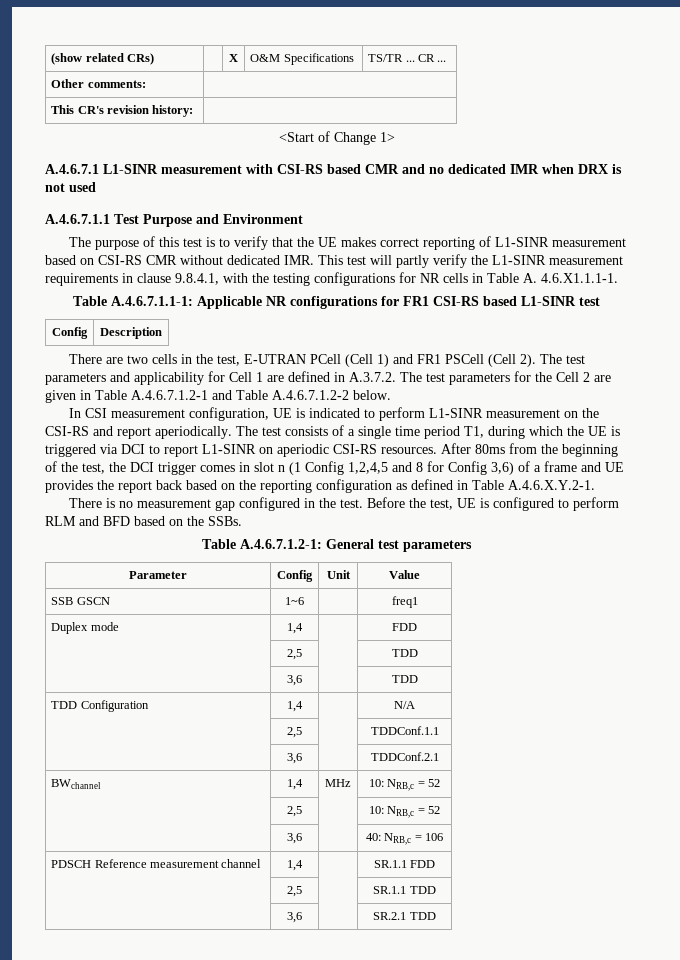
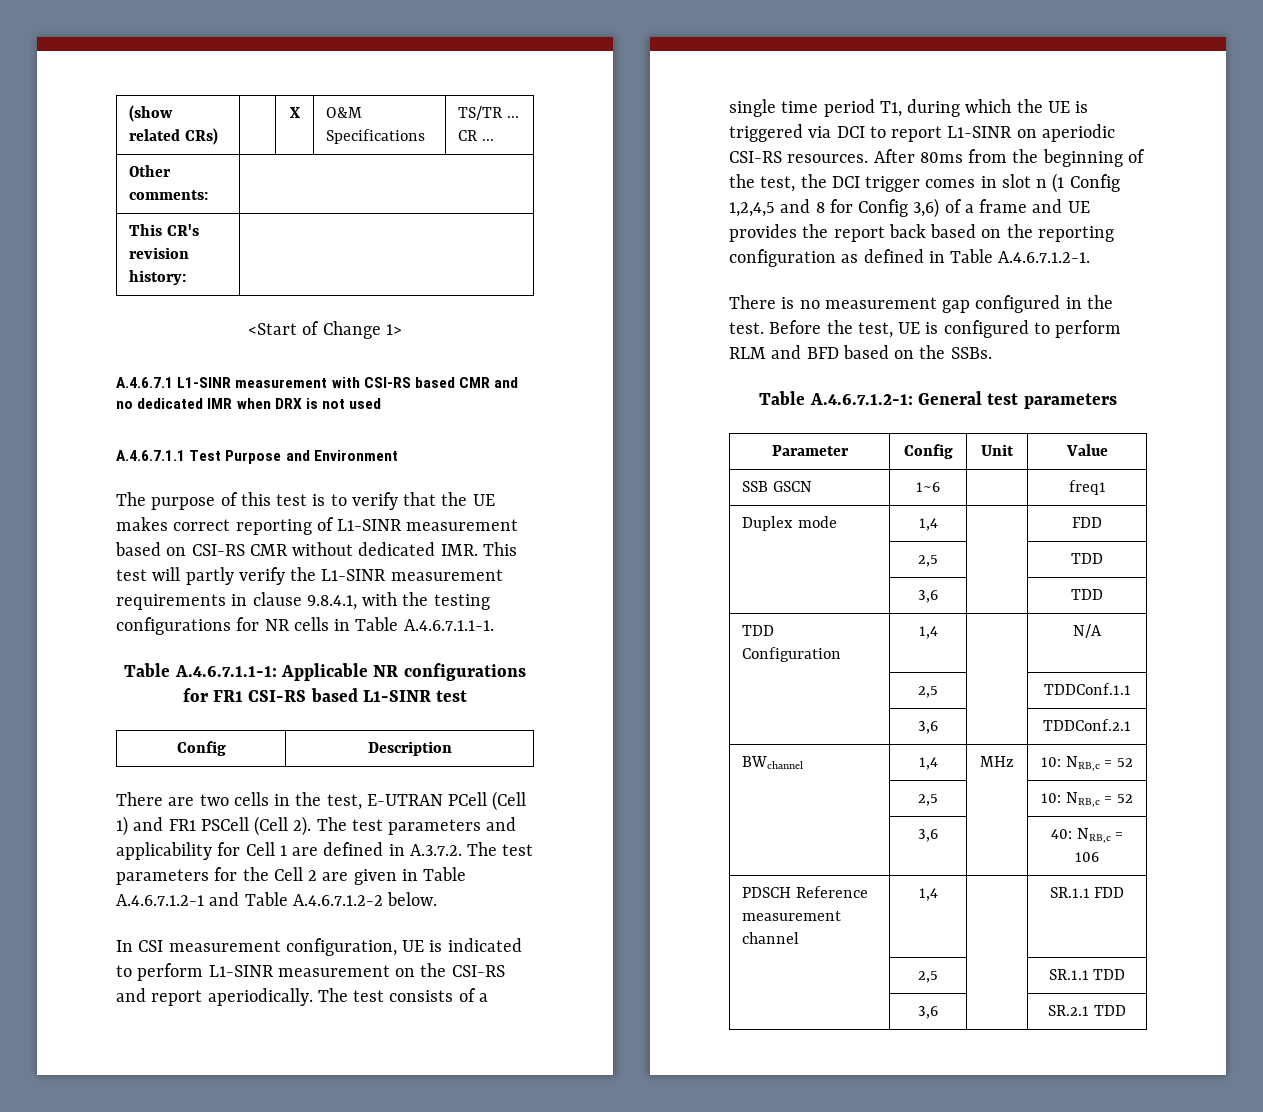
[523,273,618,283] A. 4.6.X1.1.1-1. -> [403,619,494,631] A.4.6.7.1.1-1.
[508,480,595,490] A.4.6.X.Y.2-1. -> [998,251,1091,263] A.4.6.7.1.2-1.

